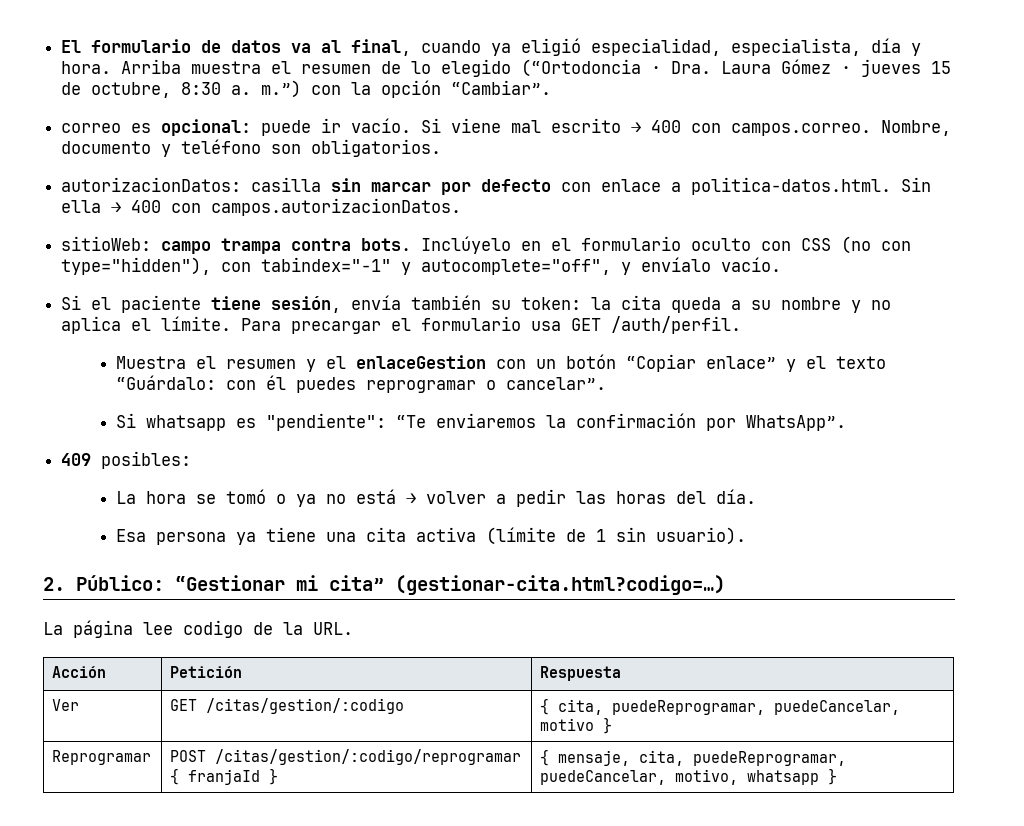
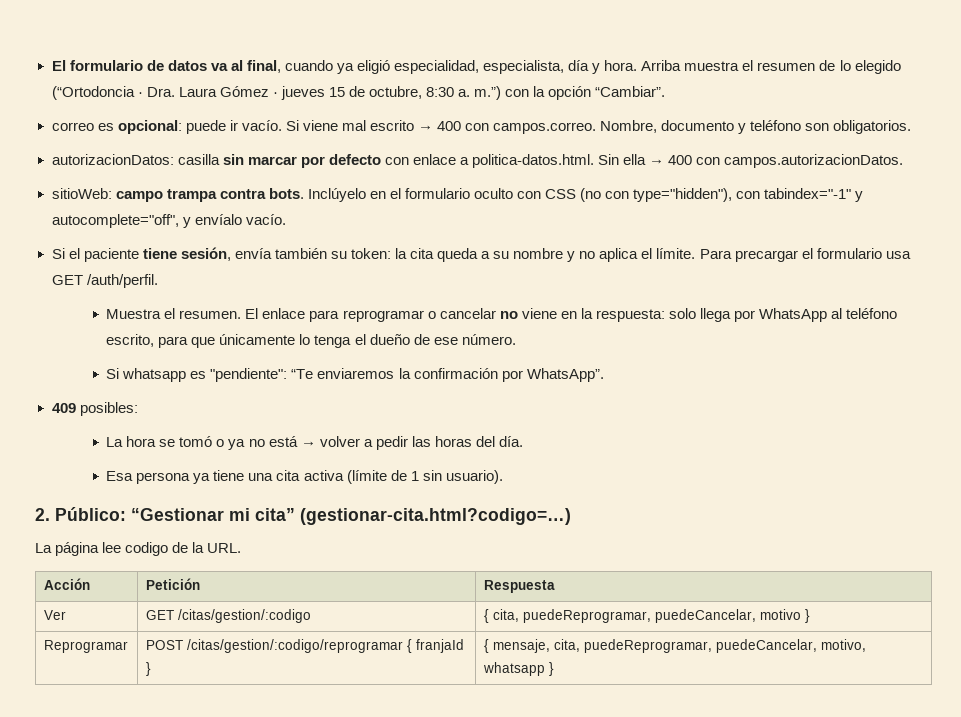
[225,354,886,372] [115,375,606,393] resumen y el enlaceGestion con un botón “Copiar enlace” y el texto “Guárdalo: con él puedes reprogramar o cancelar”. -> [179,308,898,322] [106,334,516,348] resumen. El enlace para reprogramar o cancelar no viene en la respuesta: solo llega por WhatsApp al teléfono escrito, para que únicamente lo tenga el dueño de ese número.

